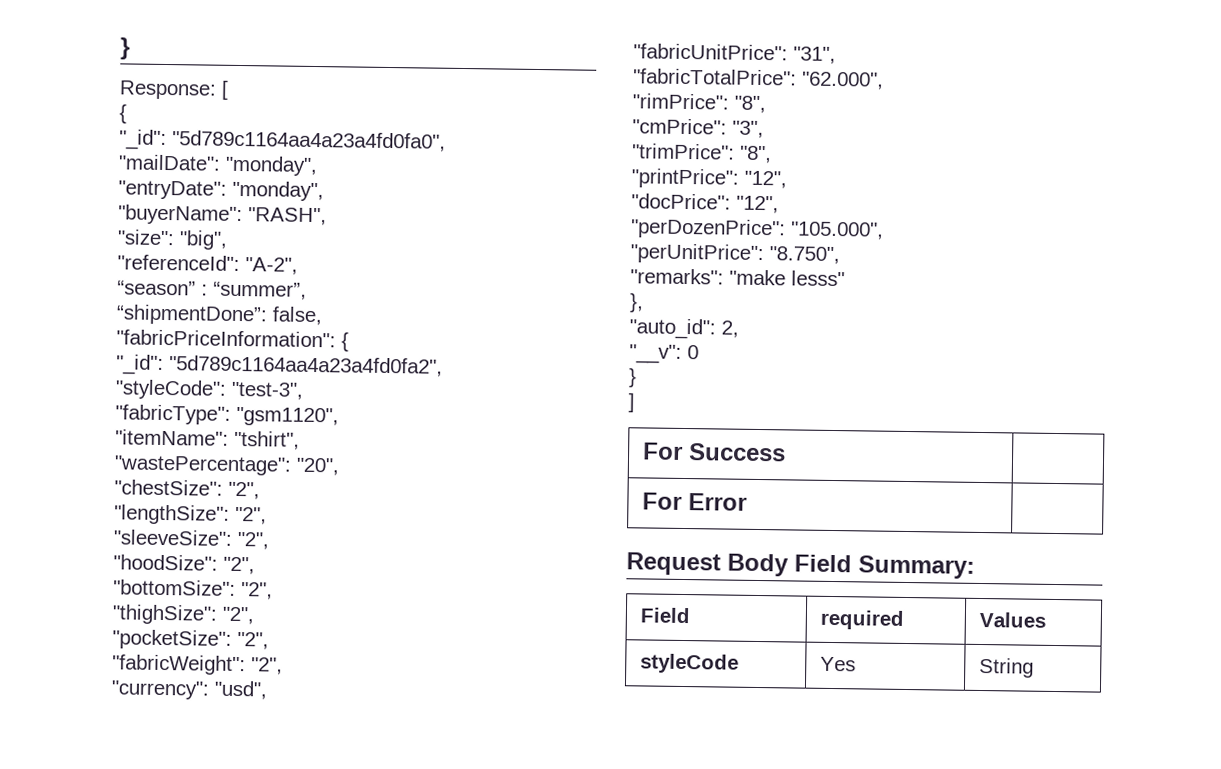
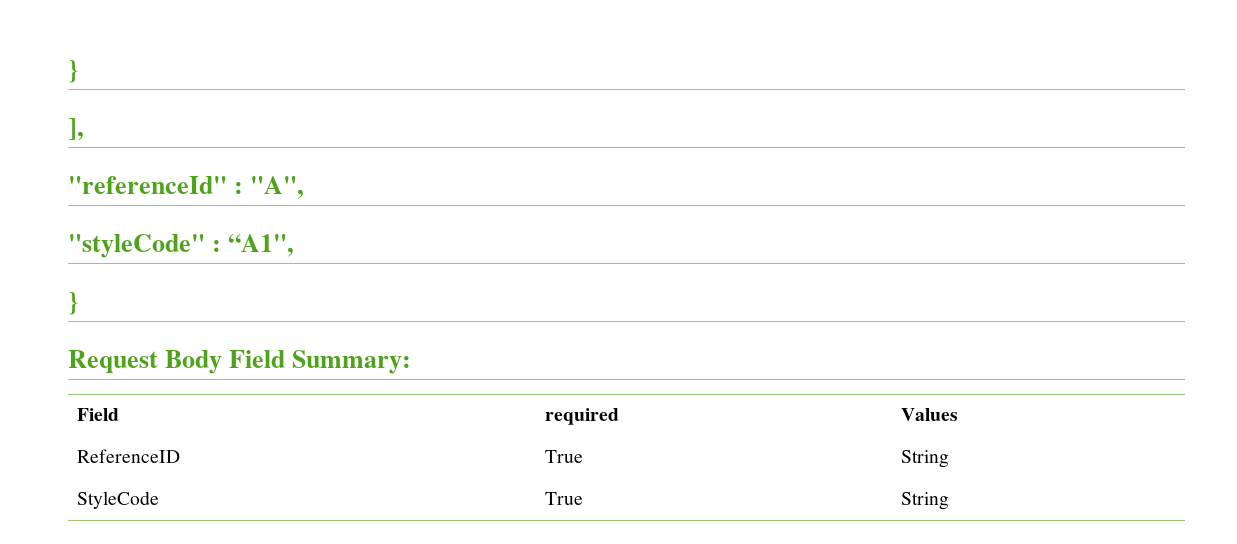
[120,37,130,60] [119,80,229,100] [119,104,127,124] [119,129,446,152] [118,154,318,177] [118,180,324,202] [118,204,327,226] [117,229,228,250] [117,254,298,275] [117,280,307,300] [116,304,323,326] [116,329,349,352] [116,354,443,377] [115,379,303,400] [115,404,339,427] [115,429,300,450] [114,455,339,476] [114,479,260,500] [114,504,267,525] [113,529,269,550] [113,554,255,575] [113,579,273,600] [112,604,254,625] [112,629,269,650] [112,654,283,676] [111,680,267,700] [633,43,836,64] [633,68,884,90] [632,93,766,114] [632,118,764,139] [632,143,772,164] [631,168,787,189] [631,193,779,214] [630,218,884,240] [630,243,840,265] [630,268,845,287] [629,293,644,313] [629,318,739,340] [629,344,699,364] [628,368,637,388] [628,393,635,413] [642,442,787,462] [642,492,748,511] } // Response: [ // { // "_id": "5d789c1164aa4a23a4fd0fa0", // "mailDate": "monday", // "entryDate": "monday", // "buyerName": "RASH", // "size": "big", // "referenceId": "A-2", // “season” : “summer”, // “shipmentDone”: false, // "fabricPriceInformation": { // "_id": "5d789c1164aa4a23a4fd0fa2", // "styleCode": "test-3", // "fabricType": "gsm1120", // "itemName": "tshirt", // "wastePercentage": "20", // "chestSize": "2", // "lengthSize": "2", // "sleeveSize": "2", // "hoodSize": "2", // "bottomSize": "2", // "thighSize": "2", // "pocketSize": "2", // "fabricWeight": "2", // "currency": "usd", // "fabricUnitPrice": "31", // "fabricTotalPrice": "62.000", // "rimPrice": "8", // "cmPrice": "3", // "trimPrice": "8", // "printPrice": "12", // "docPrice": "12", // "perDozenPrice": "105.000", // "perUnitPrice": "8.750", // "remarks": "make lesss" // }, // "auto_id": 2, // "__v": 0 // } // ] // For Success | // For Error | -> [68,59,78,83] [68,118,84,141] [68,176,305,199] [68,234,295,258] [68,291,78,315] } // ], // "referenceId" : "A", // "styleCode" : “A1", // }
[640,653,740,674] [820,656,857,672] [979,657,1035,678] styleCode | Yes | String -> [76,449,180,463] [544,450,583,463] [900,450,949,468] [76,491,159,509] [544,492,583,505] [900,492,949,510] ReferenceID | True | String // StyleCode | True | String

